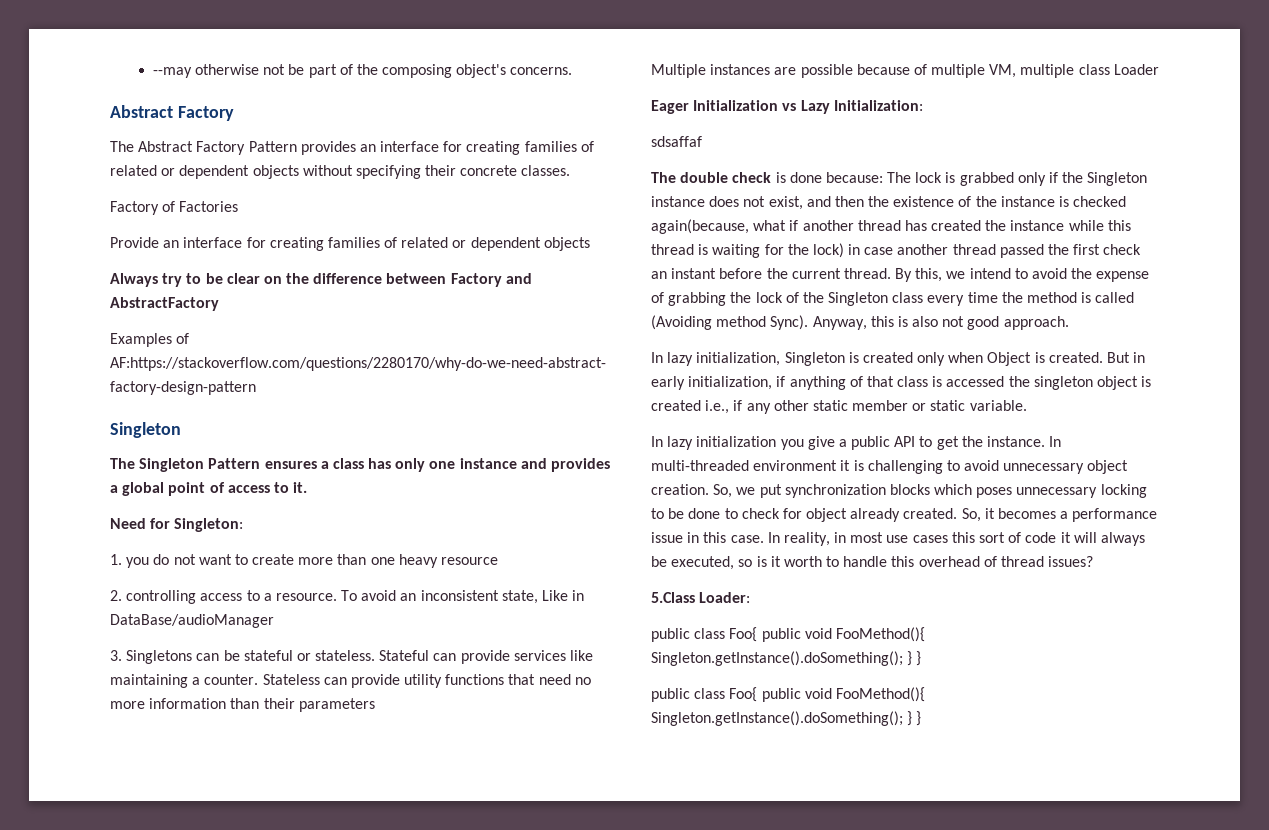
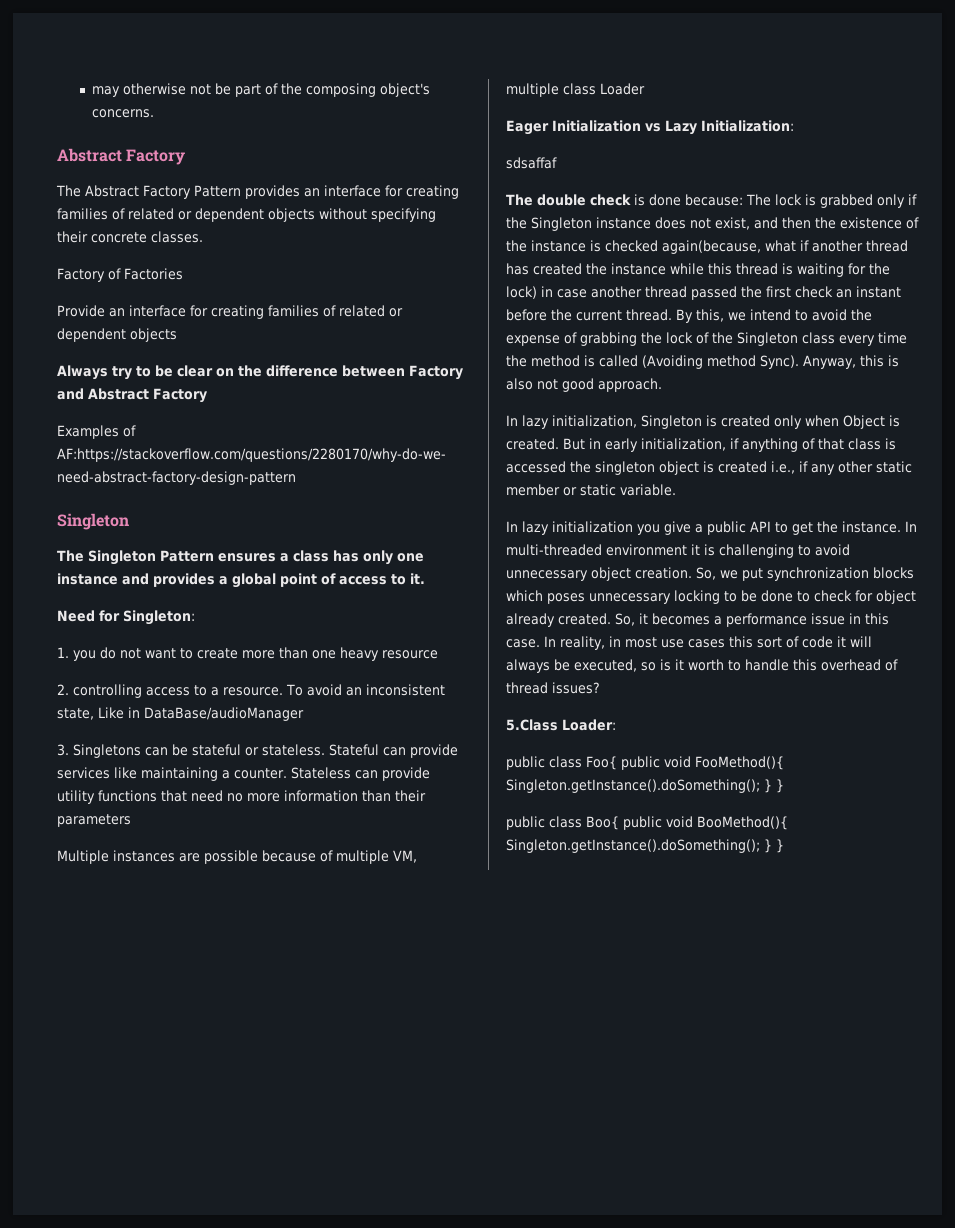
[152,67,192,78] --may -> [91,86,120,97] may
[110,297,219,311] AbstractFactory -> [88,388,207,403] Abstract Factory
[729,687,925,702] Foo{ public void FooMethod(){ -> [586,816,788,830] Boo{ public void BooMethod(){

